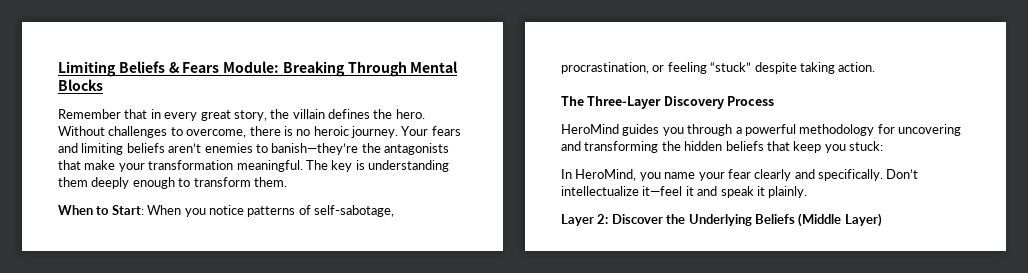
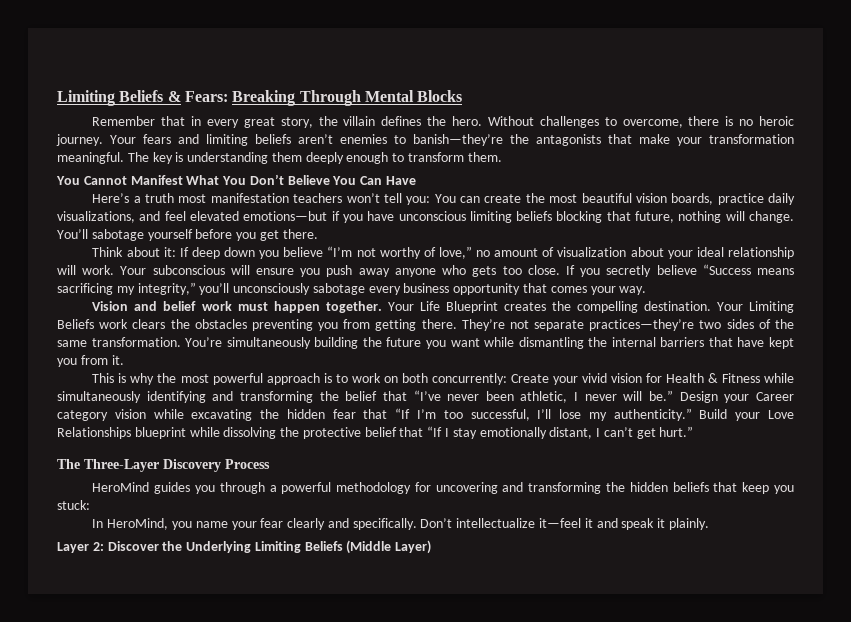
[182,61,280,73] Fears Module: -> [184,91,228,102] Fears:
[58,205,394,217] [561,62,876,74] When to Start: When you notice patterns of self-sabotage, procrastination, or feeling “stuck” despite taking action. -> [56,174,417,185] [92,193,796,205] [57,211,794,223] [57,229,318,241] [92,246,794,259] [57,264,795,277] [57,282,647,295] [92,301,794,313] [57,319,794,331] [57,337,794,349] [57,355,124,367] [92,373,794,385] [57,390,794,403] [57,408,795,421] [57,426,694,439] You Cannot Manifest What You Don’t Believe You Can Have // Here’s a truth most manifestation teachers won’t tell you: You can create the most beautiful vision boards, practice daily visualizations, and feel elevated emotions—but if you have unconscious limiting beliefs blocking that future, nothing will change. You’ll sabotage yourself before you get there. // Think about it: If deep down you believe “I’m not worthy of love,” no amount of visualization about your ideal relationship will work. Your subconscious will ensure you push away anyone who gets too close. If you secretly believe “Success means sacrificing my integrity,” you’ll unconsciously sabotage every business opportunity that comes your way. // Vision and belief work must happen together. Your Life Blueprint creates the compelling destination. Your Limiting Beliefs work clears the obstacles preventing you from getting there. They’re not separate practices—they’re two sides of the same transformation. You’re simultaneously building the future you want while dismantling the internal barriers that have kept you from it. // This is why the most powerful approach is to work on both concurrently: Create your vivid vision for Health & Fitness while simultaneously identifying and transforming the belief that “I’ve never been athletic, I never will be.” Design your Career category vision while excavating the hidden fear that “If I’m too successful, I’ll lose my authenticity.” Build your Love Relationships blueprint while dissolving the protective belief that “If I stay emotionally distant, I can’t get hurt.”
(752, 220) none -> [254,541,301,553] Limiting

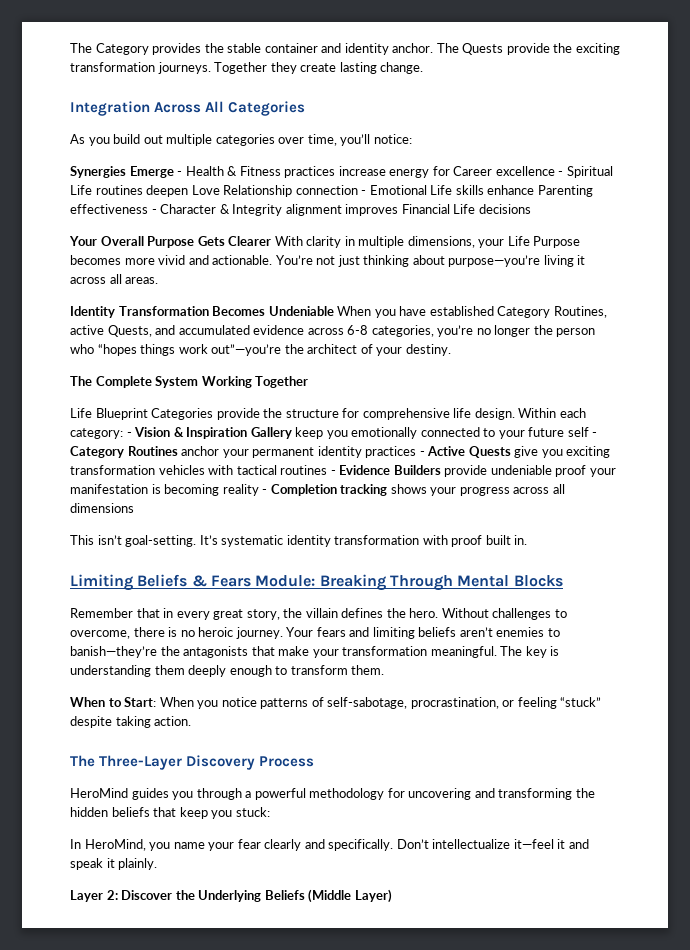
(57, 98) none -> [70,43,620,55] [70,62,424,74] [70,101,306,116] [70,134,412,146] [70,166,613,178] [70,185,593,197] [70,204,531,216] [69,236,581,248] [70,255,586,267] [70,274,159,284] [70,306,607,318] [70,325,596,337] [70,344,451,356] [70,376,309,388] [70,408,586,420] [70,427,598,439] [70,446,611,458] [70,465,616,477] [70,484,565,496] [70,503,134,513] [70,535,528,547] The Category provides the stable container and identity anchor. The Quests provide the exciting transformation journeys. Together they create lasting change. // Integration Across All Categories // As you build out multiple categories over time, you’ll notice: // Synergies Emerge - Health & Fitness practices increase energy for Career excellence - Spiritual Life routines deepen Love Relationship connection - Emotional Life skills enhance Parenting effectiveness - Character & Integrity alignment improves Financial Life decisions // Your Overall Purpose Gets Clearer With clarity in multiple dimensions, your Life Purpose becomes more vivid and actionable. You’re not just thinking about purpose—you’re living it across all areas. // Identity Transformation Becomes Undeniable When you have established Category Routines, active Quests, and accumulated evidence across 6-8 categories, you’re no longer the person who “hopes things work out”—you’re the architect of your destiny. // The Complete System Working Together // Life Blueprint Categories provide the structure for comprehensive life design. Within each category: - Vision & Inspiration Gallery keep you emotionally connected to your future self - Category Routines anchor your permanent identity practices - Active Quests give you exciting transformation vehicles with tactical routines - Evidence Builders provide undeniable proof your manifestation is becoming reality - Completion tracking shows your progress across all dimensions // This isn’t goal-setting. It’s systematic identity transformation with proof built in. //
[184,91,228,102] Fears: -> [210,575,316,587] Fears Module:
[56,174,417,185] [92,193,796,205] [57,211,794,223] [57,229,318,241] [92,246,794,259] [57,264,795,277] [57,282,647,295] [92,301,794,313] [57,319,794,331] [57,337,794,349] [57,355,124,367] [92,373,794,385] [57,390,794,403] [57,408,795,421] [57,426,694,439] You Cannot Manifest What You Don’t Believe You Can Have // Here’s a truth most manifestation teachers won’t tell you: You can create the most beautiful vision boards, practice daily visualizations, and feel elevated emotions—but if you have unconscious limiting beliefs blocking that future, nothing will change. You’ll sabotage yourself before you get there. // Think about it: If deep down you believe “I’m not worthy of love,” no amount of visualization about your ideal relationship will work. Your subconscious will ensure you push away anyone who gets too close. If you secretly believe “Success means sacrificing my integrity,” you’ll unconsciously sabotage every business opportunity that comes your way. // Vision and belief work must happen together. Your Life Blueprint creates the compelling destination. Your Limiting Beliefs work clears the obstacles preventing you from getting there. They’re not separate practices—they’re two sides of the same transformation. You’re simultaneously building the future you want while dismantling the internal barriers that have kept you from it. // This is why the most powerful approach is to work on both concurrently: Create your vivid vision for Health & Fitness while simultaneously identifying and transforming the belief that “I’ve never been athletic, I never will be.” Design your Career category vision while excavating the hidden fear that “If I’m too successful, I’ll lose my authenticity.” Build your Love Relationships blueprint while dissolving the protective belief that “If I stay emotionally distant, I can’t get hurt.” -> [70,697,602,709] [70,716,192,728] When to Start: When you notice patterns of self-sabotage, procrastination, or feeling “stuck” despite taking action.
[254,541,301,553] Limiting -> (262, 896) none

